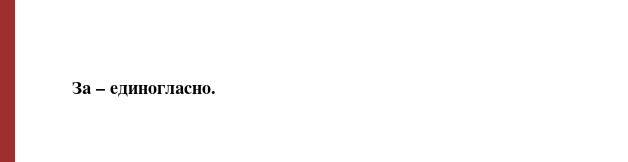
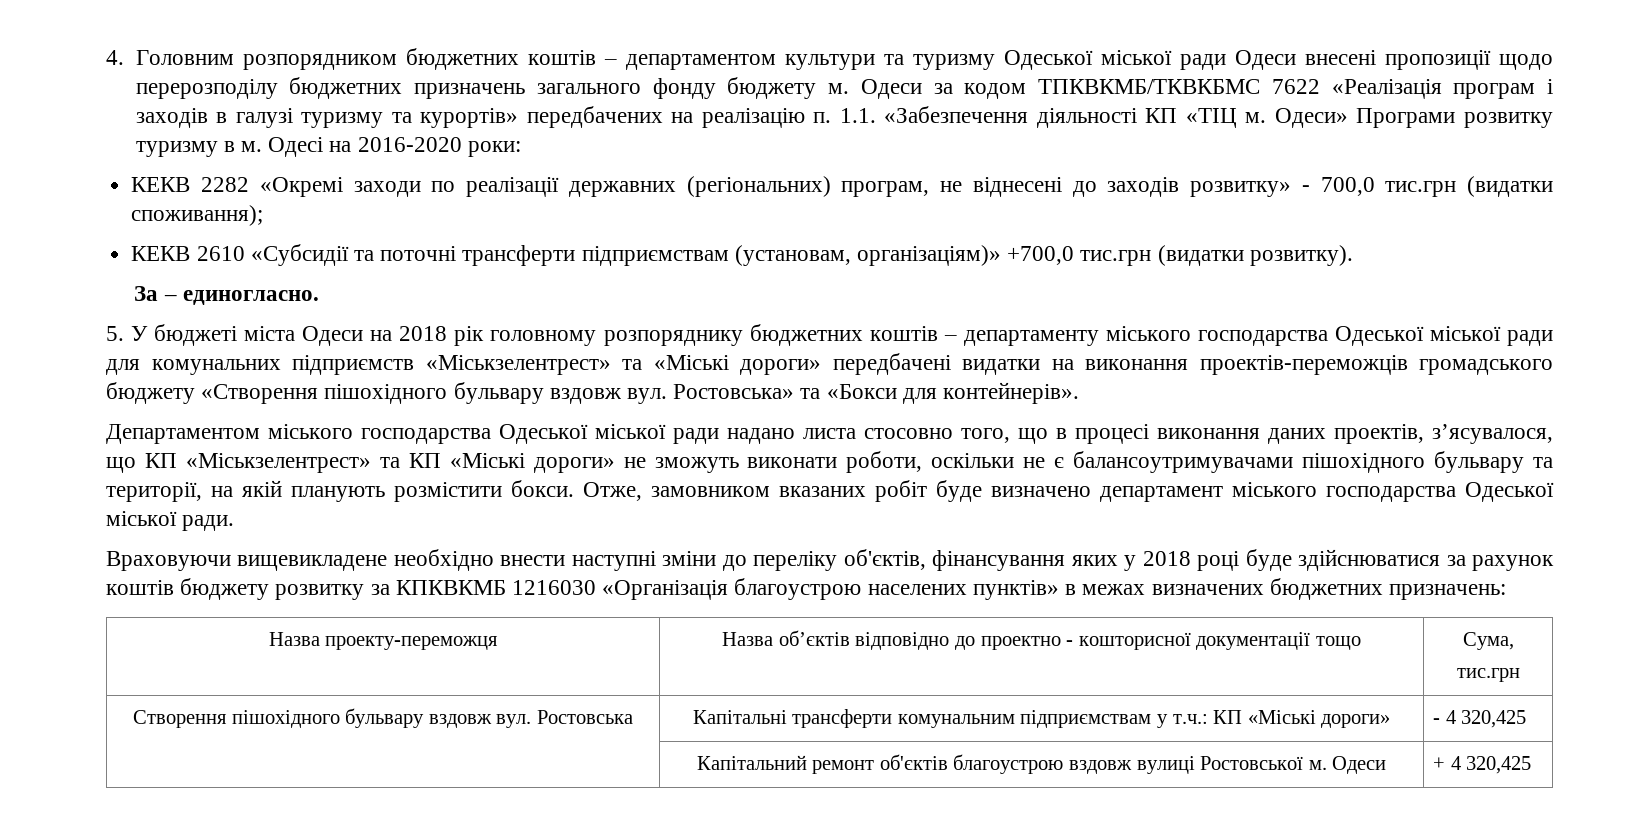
[72,82,217,97] За – единогласно. -> [106,48,1553,70] [135,77,1553,99] [135,106,1554,128] [135,137,521,157] [131,176,1553,197] [131,205,264,226] [131,244,1353,266] [134,286,319,305] [106,324,1554,346] [106,353,1553,375] [106,382,1080,404] [106,424,1553,444] [106,451,1553,473] [106,480,1554,502] [106,511,235,531] [106,549,1555,571] [106,578,1506,600] [268,632,499,650] [722,630,1361,650] [1462,632,1514,650] [1456,668,1520,682] [133,708,633,728] [692,709,1391,728] [1433,710,1527,728] [696,754,1387,774] [1433,756,1532,774] 4. Головним розпорядником бюджетних коштів – департаментом культури та туризму Одеської міської ради Одеси внесені пропозиції щодо перерозподілу бюджетних призначень загального фонду бюджету м. Одеси за кодом ТПКВКМБ/ТКВКБМС 7622 «Реалізація програм і заходів в галузі туризму та курортів» передбачених на реалізацію п. 1.1. «Забезпечення діяльності КП «ТІЦ м. Одеси» Програми розвитку туризму в м. Одесі на 2016-2020 роки: // КЕКВ 2282 «Окремі заходи по реалізації державних (регіональних) програм, не віднесені до заходів розвитку» - 700,0 тис.грн (видатки споживання); // КЕКВ 2610 «Субсидії та поточні трансферти підприємствам (установам, організаціям)» +700,0 тис.грн (видатки розвитку). // За – единогласно. // 5. У бюджеті міста Одеси на 2018 рік головному розпоряднику бюджетних коштів – департаменту міського господарства Одеської міської ради для комунальних підприємств «Міськзелентрест» та «Міські дороги» передбачені видатки на виконання проектів-переможців громадського бюджету «Створення пішохідного бульвару вздовж вул. Ростовська» та «Бокси для контейнерів». // Департаментом міського господарства Одеської міської ради надано листа стосовно того, що в процесі виконання даних проектів, з’ясувалося, що КП «Міськзелентрест» та КП «Міські дороги» не зможуть виконати роботи, оскільки не є балансоутримувачами пішохідного бульвару та території, на якій планують розмістити бокси. Отже, замовником вказаних робіт буде визначено департамент міського господарства Одеської міської ради. // Враховуючи вищевикладене необхідно внести наступні зміни до переліку об'єктів, фінансування яких у 2018 році буде здійснюватися за рахунок коштів бюджету розвитку за КПКВКМБ 1216030 «Організація благоустрою населених пунктів» в межах визначених бюджетних призначень: // Назва проекту-переможця | Назва об’єктів відповідно до проектно - кошторисної документації тощо | Сума, // тис.грн // Створення пішохідного бульвару вздовж вул. Ростовська | Капітальні трансферти комунальним підприємствам у т.ч.: КП «Міські дороги» | - 4 320,425 // | Капітальний ремонт об'єктів благоустрою вздовж вулиці Ростовської м. Одеси | + 4 320,425

